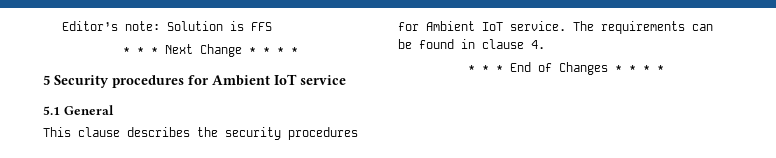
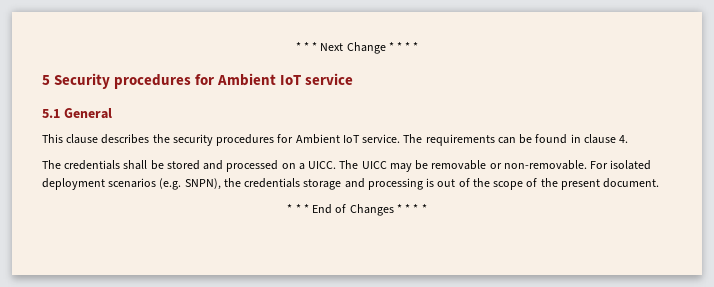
[61,21,272,31] Editor’s note: Solution is FFS // -> (295, 46) none
(545, 44) none -> [42,160,652,172] [42,178,660,190] // The credentials shall be stored and processed on a UICC. The UICC may be removable or non-removable. For isolated deployment scenarios (e.g. SNPN), the credentials storage and processing is out of the scope of the present document.

